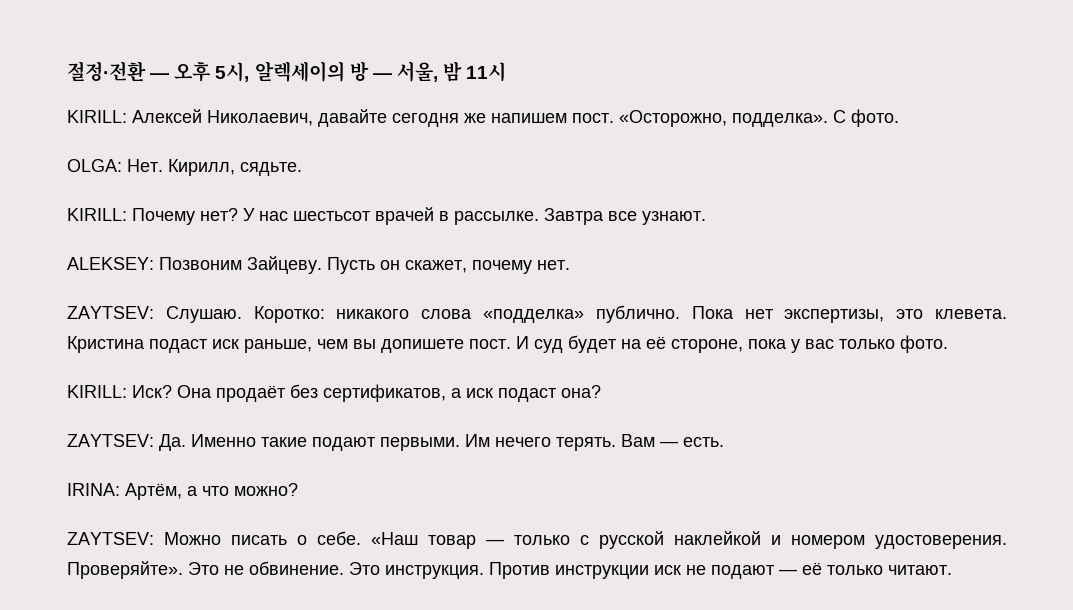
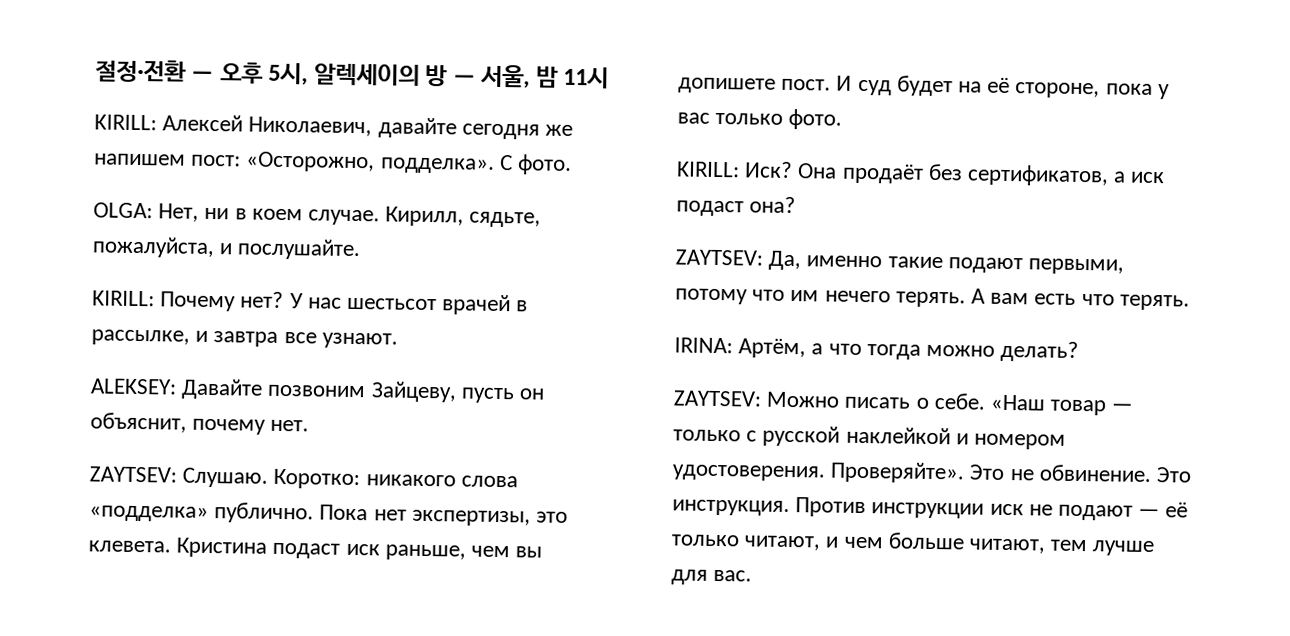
[572,113,614,123] пост. -> [191,154,242,167] пост:
[127,159,302,176] Нет. Кирилл, сядьте. -> [158,203,542,228] [92,236,362,261] Нет, ни в коем случае. Кирилл, сядьте, пожалуйста, и послушайте.
[454,208,604,225] рассылке. Завтра -> [91,329,279,347] рассылке, и завтра
[159,256,467,274] Позвоним Зайцеву. Пусть он скажет, -> [181,378,546,404] [90,412,187,433] Давайте позвоним Зайцеву, пусть он объяснит,
[159,434,724,451] Да. Именно такие подают первыми. Им нечего терять. Вам — есть. -> [768,250,1125,275] [675,288,1190,311] Да, именно такие подают первыми, потому что им нечего терять. А вам есть что терять.
[234,483,298,496] можно? -> [866,340,1080,362] тогда можно делать?
[888,565,952,575] читают. -> [744,532,1155,557] [671,569,753,585] читают, и чем больше читают, тем лучше для вас.

